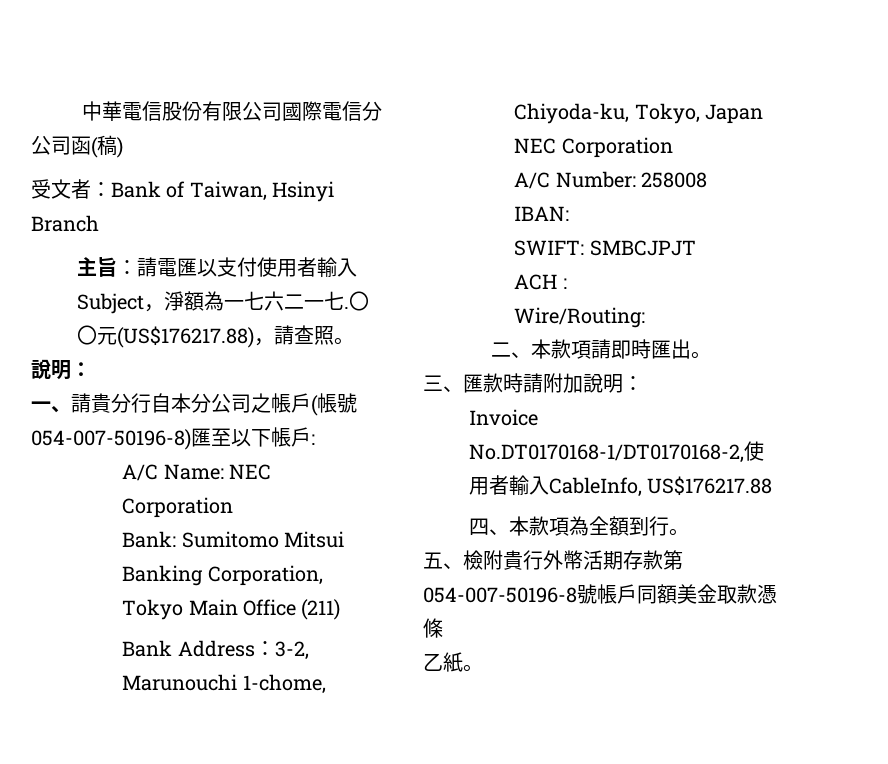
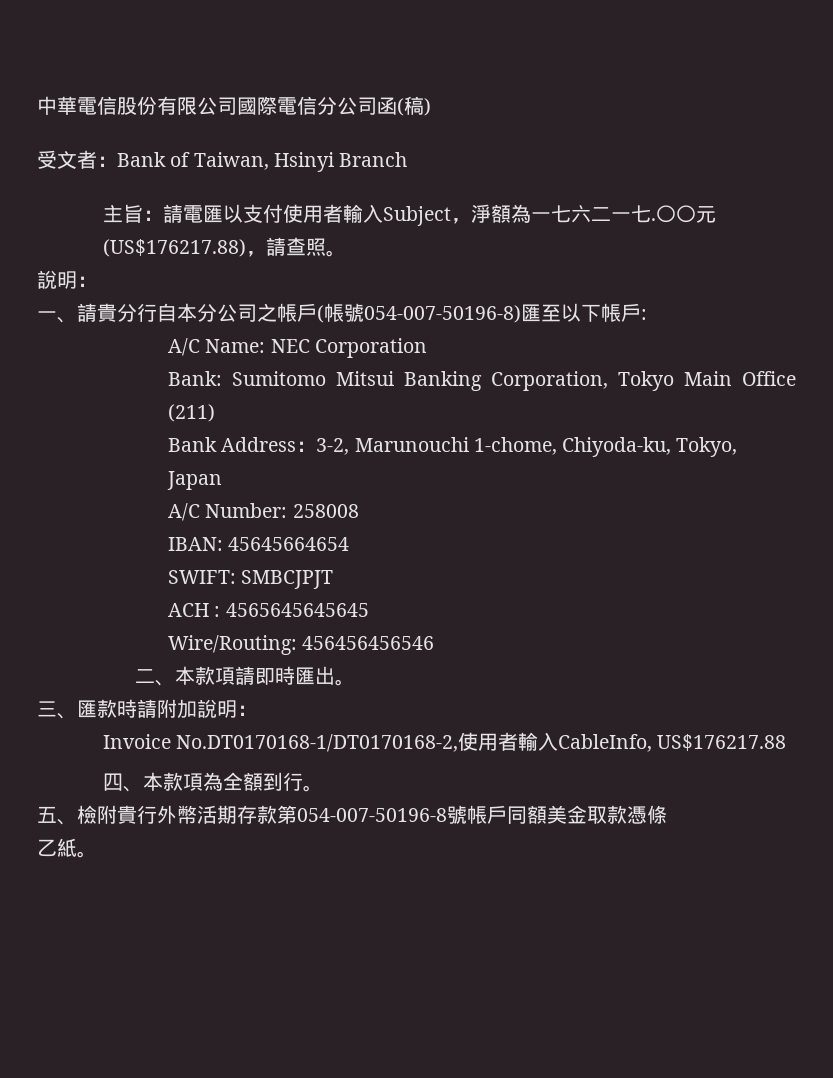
[514,137,673,158] NEC Corporation -> (223, 480) none
(570, 213) none -> [228,537,350,551] 45645664654
(567, 283) none -> [225,603,369,617] 4565645645645
(646, 317) none -> [302,636,435,650] 456456456546

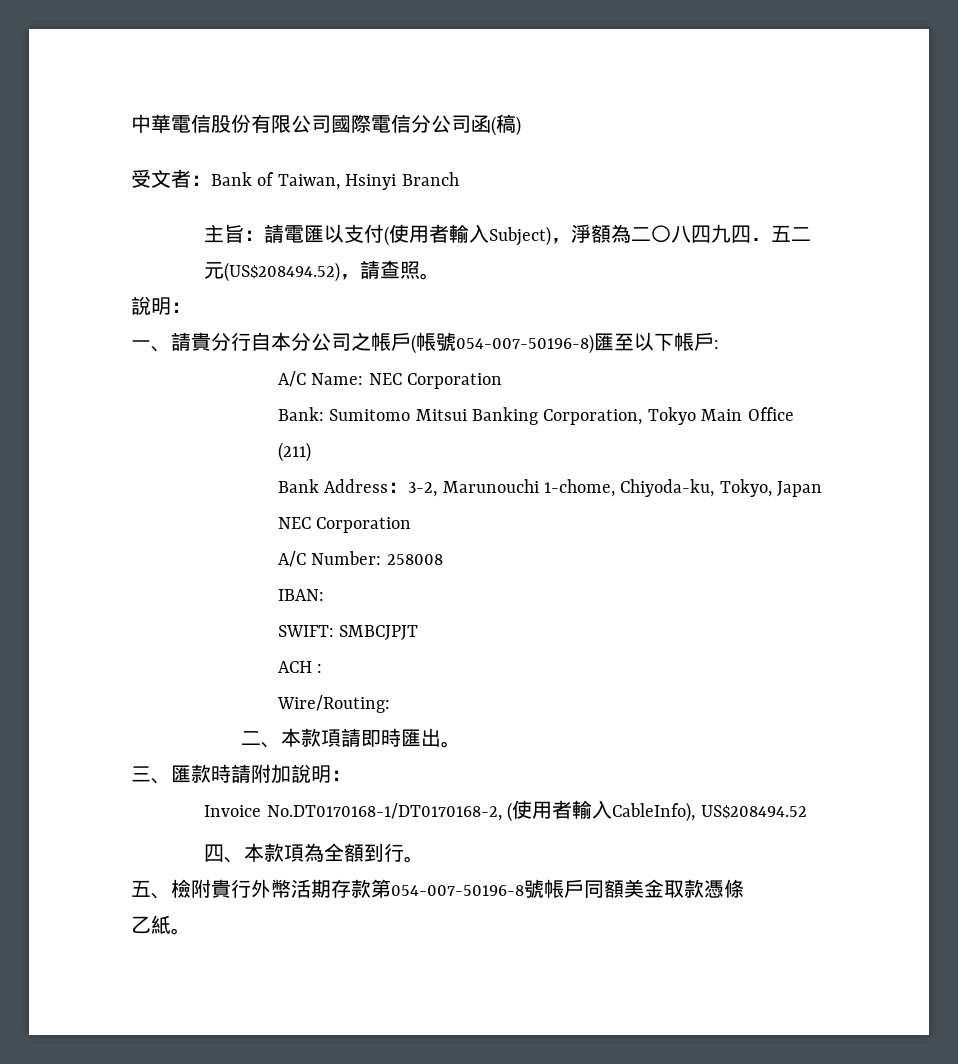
[282,204,451,226] 使用者輸入Subject -> [384,224,552,246] (使用者輸入Subject)
[530,205,716,223] [102,239,246,257] 一七六二一七.〇〇元(US$176217.88) -> [631,224,812,243] [204,262,341,282] 二〇八四九四．五二元(US$208494.52)
(223, 480) none -> [277,517,412,533] NEC Corporation
[228,537,350,551] 45645664654 -> (324, 595) none
[225,603,369,617] 4565645645645 -> (323, 668) none
[302,636,435,650] 456456456546 -> (390, 704) none
[457,732,787,752] 使用者輸入CableInfo, US$176217.88 -> [507,800,807,822] (使用者輸入CableInfo), US$208494.52

